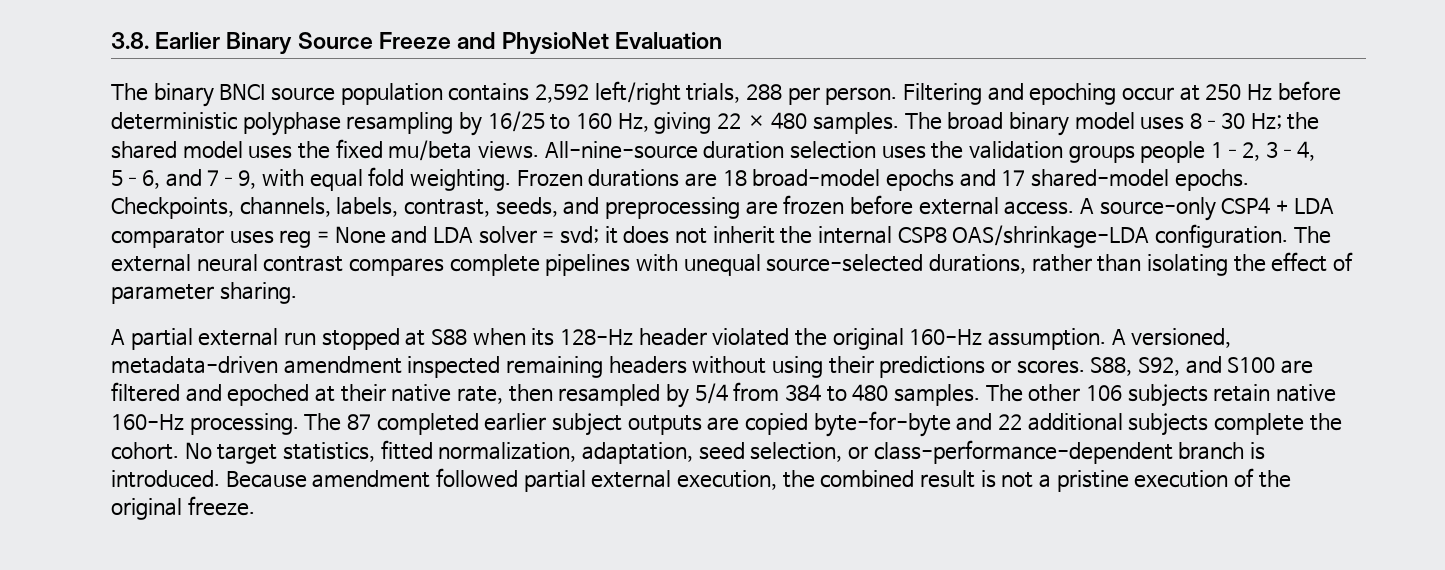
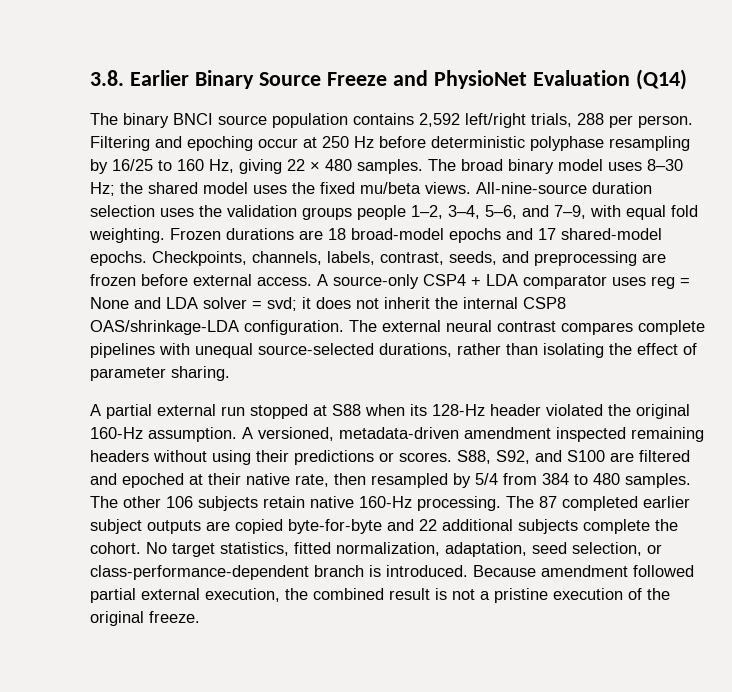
(723, 40) none -> [635,69,687,90] (Q14)

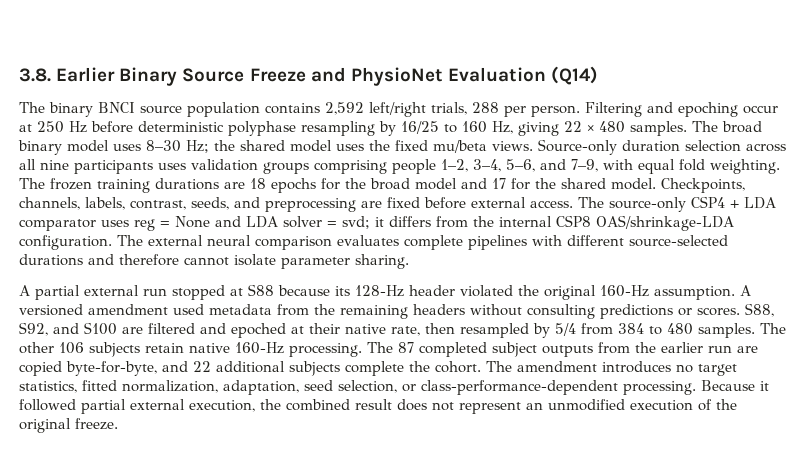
[476,182,587,194] All-nine-source -> [538,139,617,155] Source-only
[160,205,222,217] uses the -> [746,143,786,152] [19,159,186,174] across all nine participants uses
(352, 213) none -> [314,160,387,174] comprising
[170,228,662,243] [90,251,147,266] Frozen durations are 18 broad-model epochs and 17 shared-model epochs. -> [19,178,656,193] The frozen training durations are 18 epochs for the broad model and 17 for the shared model.
[90,274,136,286] frozen -> [387,197,420,208] fixed
[317,274,328,286] A -> [578,197,604,208] The
[316,297,430,309] does not inherit -> [389,216,468,228] differs from
[497,321,633,335] contrast compares -> [255,235,399,250] comparison evaluates
[195,343,697,358] unequal source-selected durations, rather than isolating the effect of -> [567,235,728,247] [19,254,276,266] different source-selected durations and therefore cannot isolate
[365,404,405,416] when -> [278,285,330,296] because
[258,427,626,442] versioned, metadata-driven amendment inspected -> [19,304,335,316] versioned amendment used metadata from the
[212,450,289,465] using their -> [527,304,595,319] consulting
[643,496,690,508] earlier -> (487, 349) none
(201, 527) none -> [598,342,732,354] from the earlier run
[288,519,382,534] byte-for-byte -> [66,361,157,376] byte-for-byte,
[146,542,167,554] No -> [486,361,693,373] The amendment introduces no
[314,565,628,577] branch is introduced. Because amendment -> [623,380,769,395] processing. Because it
[435,588,548,603] is not a pristine -> [397,399,625,414] does not represent an unmodified

